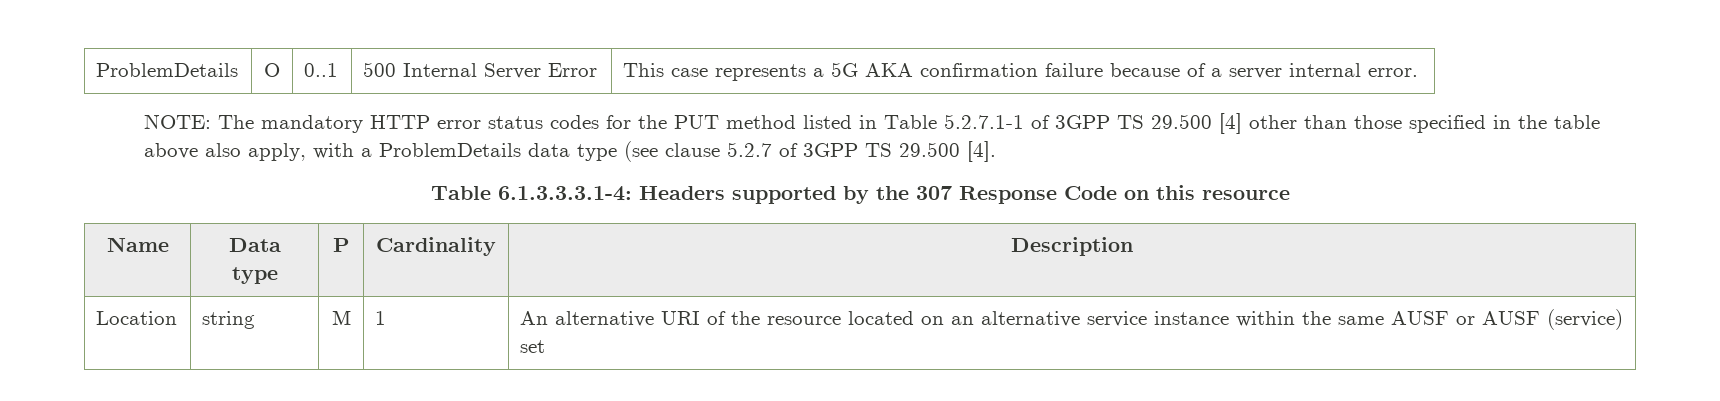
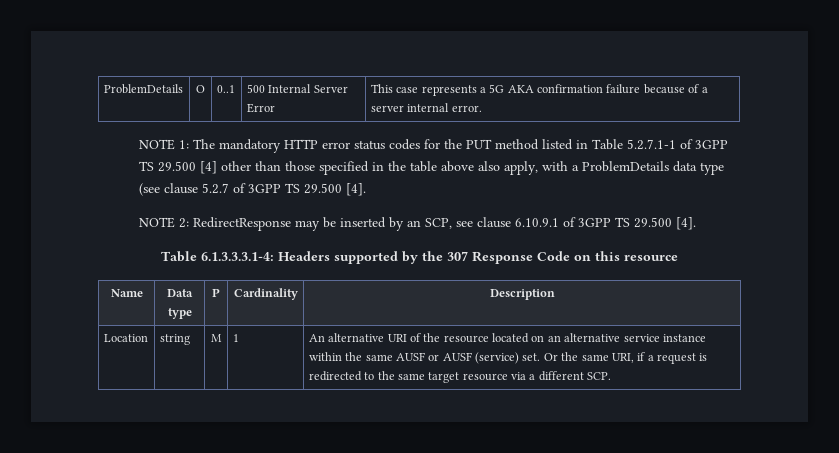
[143,114,211,129] NOTE: -> [138,139,189,150] NOTE 1:
(996, 151) none -> [138,217,696,231] // NOTE 2: RedirectResponse may be inserted by an SCP, see clause 6.10.9.1 of 3GPP TS 29.500 [4].
[520,340,546,353] set -> [522,352,708,364] [308,371,612,383] set. Or the same URI, if a request is redirected to the same target resource via a different SCP.

